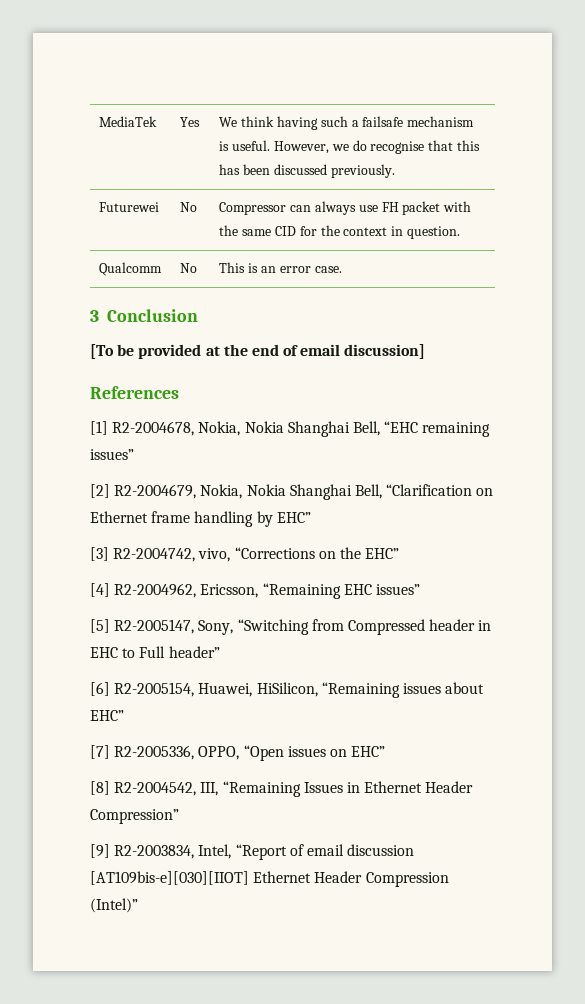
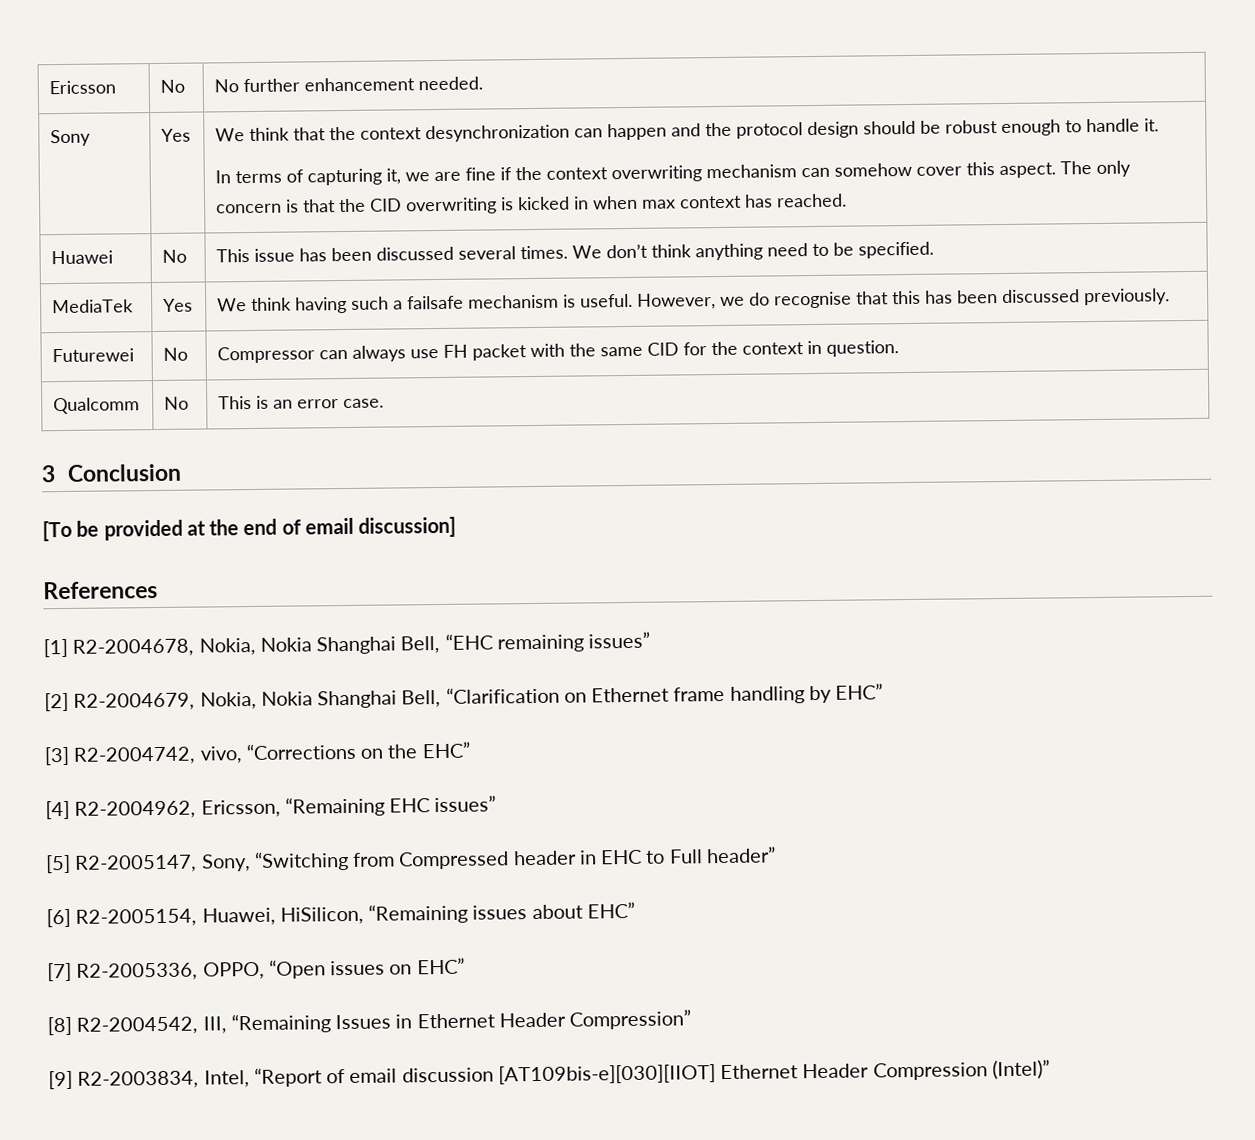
(99, 121) none -> [49,80,117,95] [160,79,186,93] [214,76,484,93] [50,129,92,147] [161,128,192,142] [215,118,1160,143] [215,160,1132,186] [216,193,848,215] [51,250,114,265] [162,249,188,263] [216,241,935,263] Ericsson | No | No further enhancement needed. // Sony | Yes | We think that the context desynchronization can happen and the protocol design should be robust enough to handle it. // In terms of capturing it, we are fine if the context overwriting mechanism can somehow cover this aspect. The only concern is that the CID overwriting is kicked in when max context has reached. // Huawei | No | This issue has been discussed several times. We don’t think anything need to be specified. //

